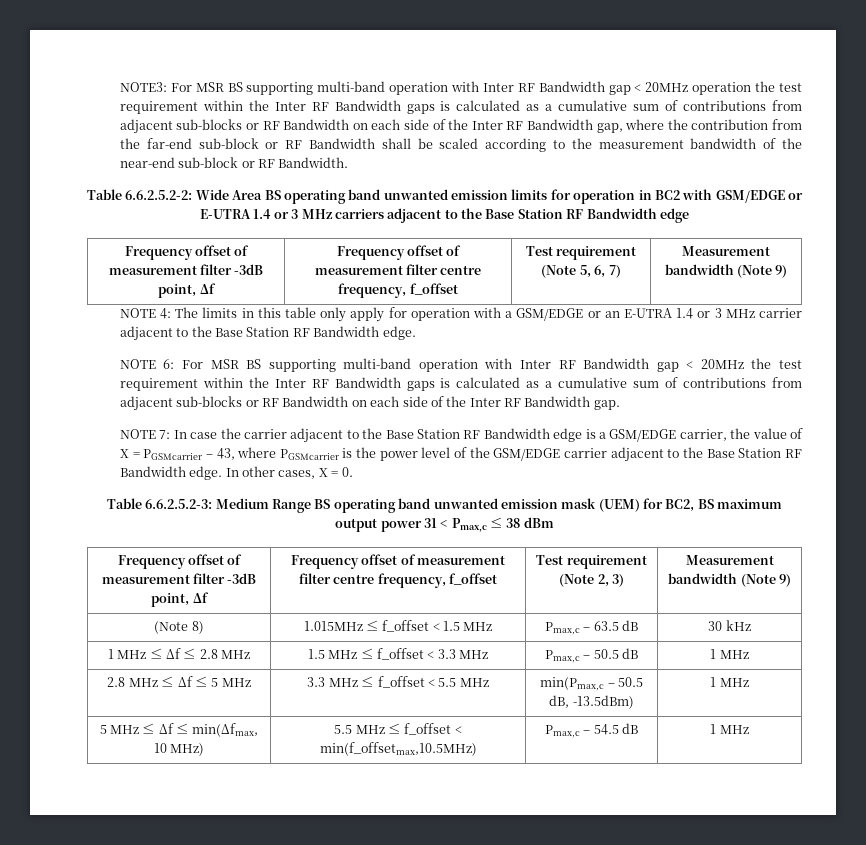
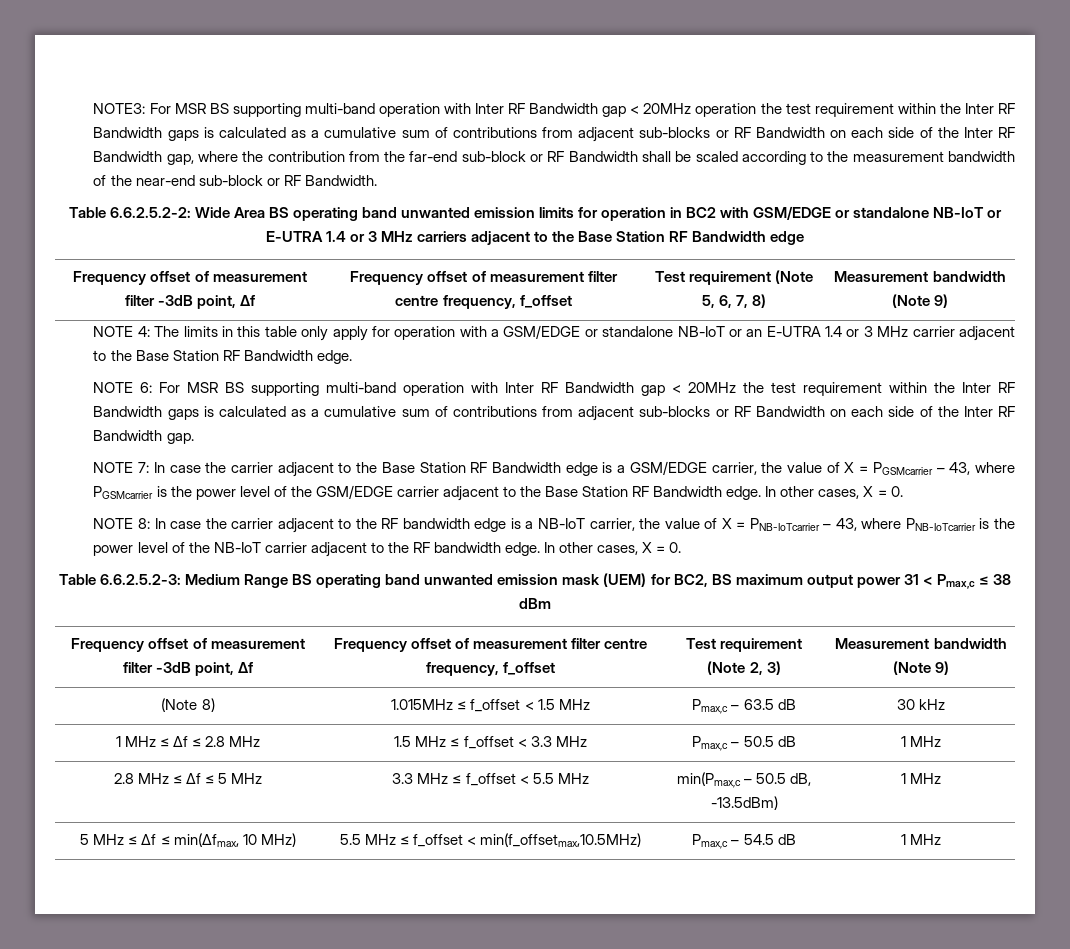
(803, 196) none -> [853,207,1003,218] standalone NB-IoT or
[608,265,621,278] 7) -> [736,294,767,308] 7, 8)
(601, 314) none -> [602,326,742,337] standalone NB-IoT or
(353, 472) none -> [93,518,1016,533] [93,542,682,557] // NOTE 8: In case the carrier adjacent to the RF bandwidth edge is a NB-IoT carrier, the value of X = PNB-IoTcarrier – 43, where PNB-IoTcarrier is the power level of the NB-IoT carrier adjacent to the RF bandwidth edge. In other cases, X = 0.

